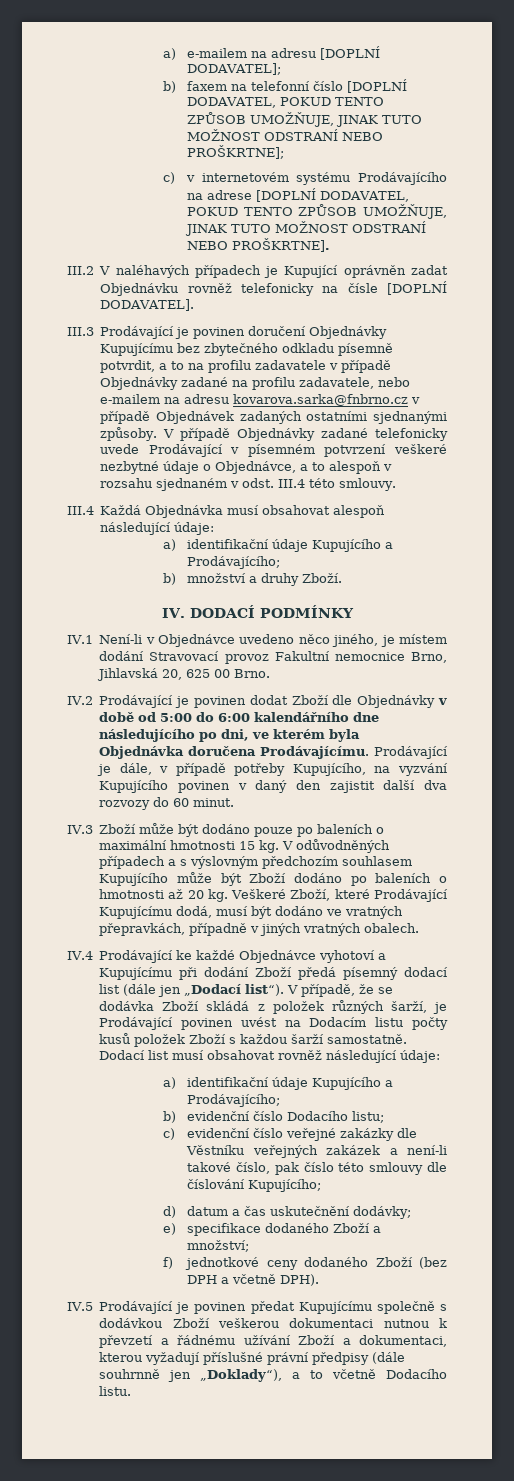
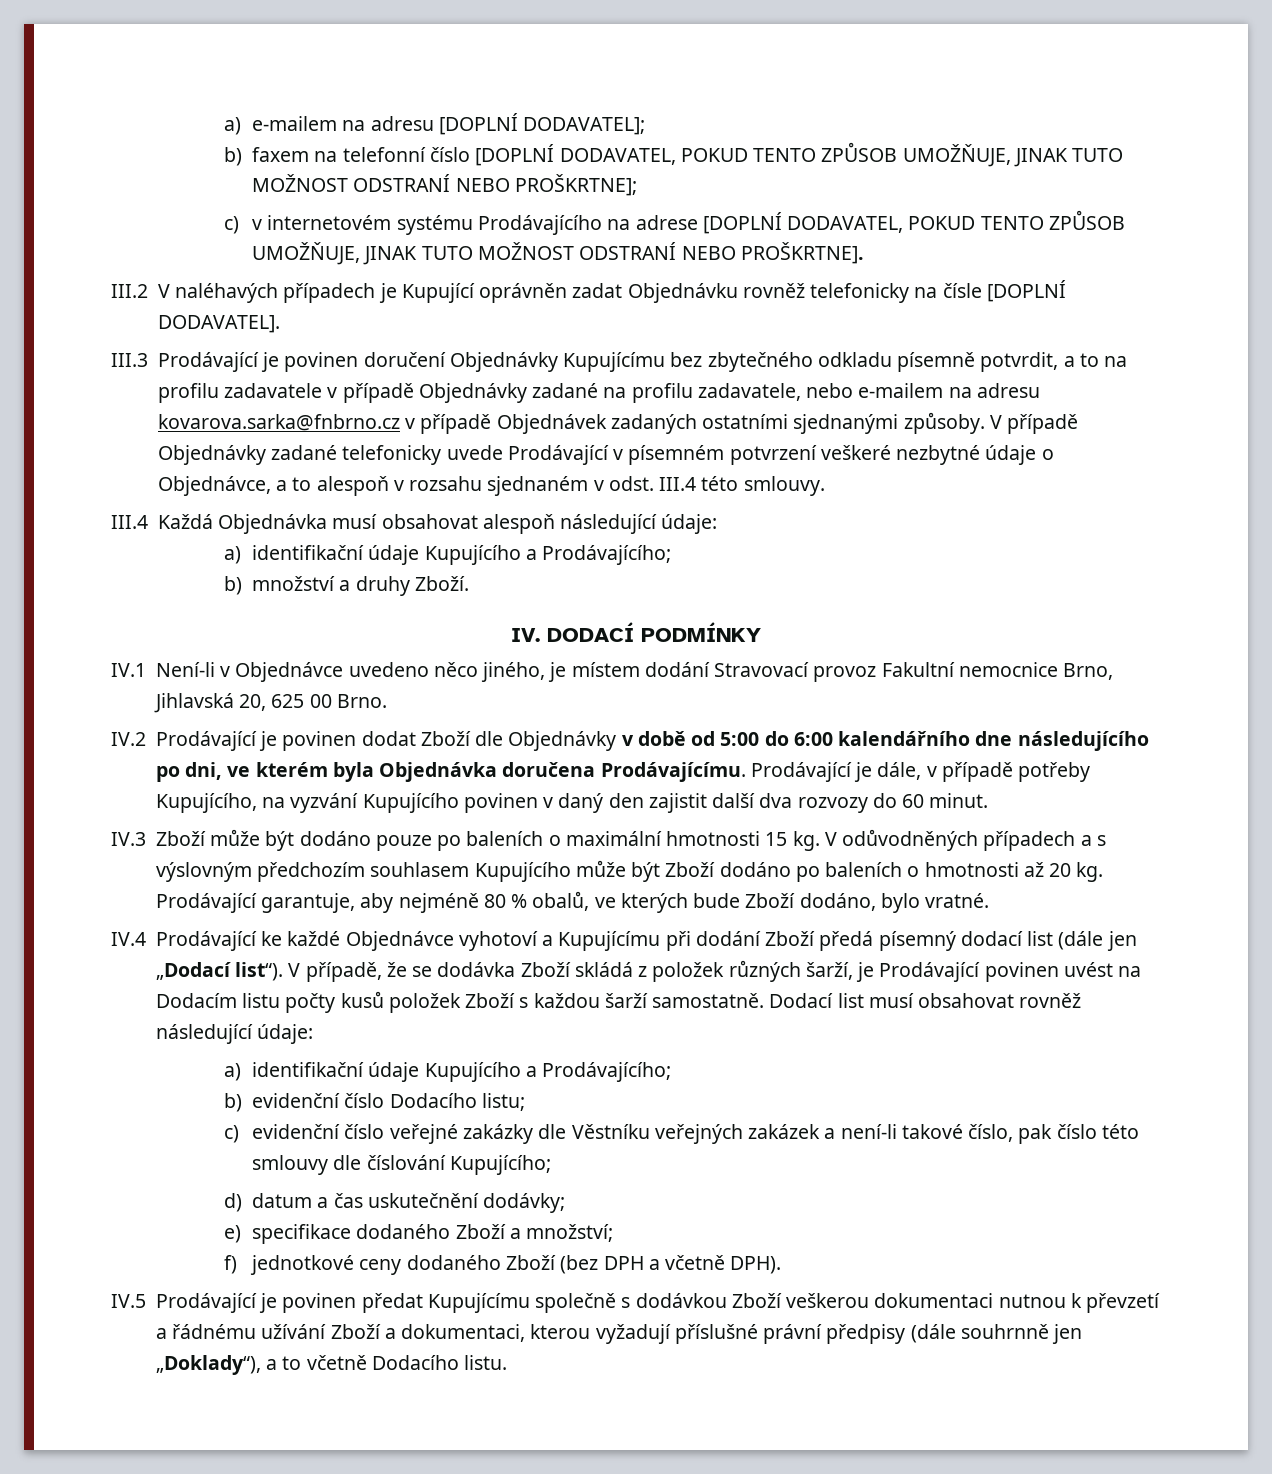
[231,889,448,902] [99,906,404,919] [99,923,420,936] Veškeré Zboží, které Prodávající Kupujícímu dodá, musí být dodáno ve vratných přepravkách, případně v jiných vratných obalech. -> [155,891,990,913] Prodávající garantuje, aby nejméně 80 % obalů, ve kterých bude Zboží dodáno, bylo vratné.

